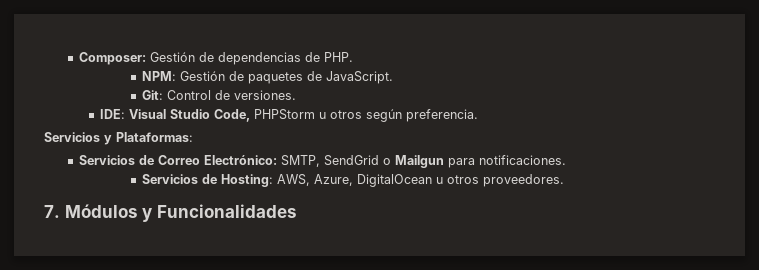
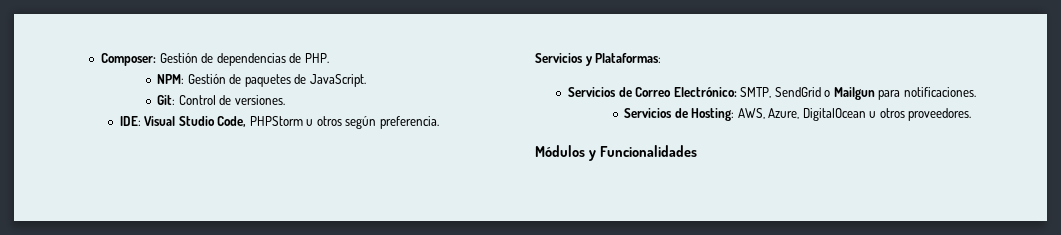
[44,205,60,218] 7. -> (972, 114) none

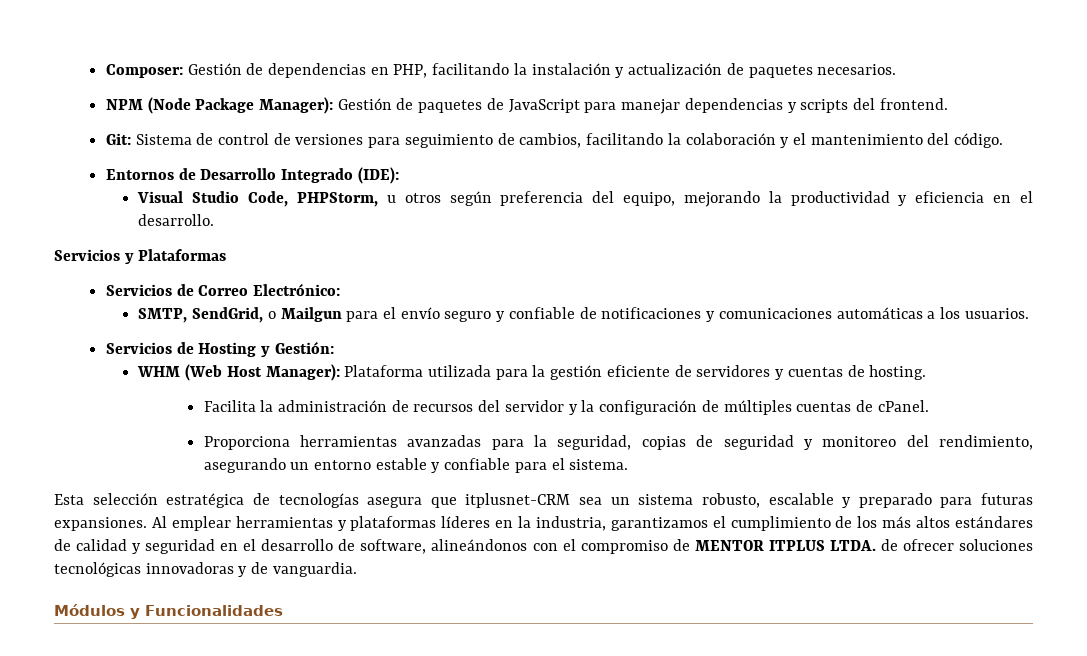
[289,53,329,63] [157,74,366,87] [157,95,285,105] [119,116,141,126] de PHP. // NPM: Gestión de paquetes de JavaScript. // Git: Control de versiones. // IDE: -> [370,63,897,78] [105,97,948,114] [105,133,1004,148] [105,167,399,184] en PHP, facilitando la instalación y actualización de paquetes necesarios. // NPM (Node Package Manager): Gestión de paquetes de JavaScript para manejar dependencias y scripts del frontend. // Git: Sistema de control de versiones para seguimiento de cambios, facilitando la colaboración y el mantenimiento del código. // Entornos de Desarrollo Integrado (IDE): //
[249,116,303,126] PHPStorm -> [296,192,378,207] PHPStorm,
[379,116,439,129] preferencia. -> [500,191,1033,207] [138,214,215,226] preferencia del equipo, mejorando la productividad y eficiencia en el desarrollo.
[595,53,662,63] Plataformas: -> [138,249,227,261] Plataformas
[740,87,821,98] SMTP, SendGrid -> [138,307,264,323] // SMTP, SendGrid,
[903,87,976,97] [624,108,972,121] notificaciones. // Servicios de Hosting: AWS, Azure, DigitalOcean u otros proveedores. -> [383,307,1029,322] [105,341,334,357] [137,364,927,381] [203,400,929,415] [203,435,1034,450] [203,458,629,473] [54,493,1033,508] [54,516,1033,531] [54,539,1034,554] [54,562,357,577] el envío seguro y confiable de notificaciones y comunicaciones automáticas a los usuarios. // Servicios de Hosting y Gestión: // WHM (Web Host Manager): Plataforma utilizada para la gestión eficiente de servidores y cuentas de hosting. // Facilita la administración de recursos del servidor y la configuración de múltiples cuentas de cPanel. // Proporciona herramientas avanzadas para la seguridad, copias de seguridad y monitoreo del rendimiento, asegurando un entorno estable y confiable para el sistema. // Esta selección estratégica de tecnologías asegura que itplusnet-CRM sea un sistema robusto, escalable y preparado para futuras expansiones. Al emplear herramientas y plataformas líderes en la industria, garantizamos el cumplimiento de los más altos estándares de calidad y seguridad en el desarrollo de software, alineándonos con el compromiso de MENTOR ITPLUS LTDA. de ofrecer soluciones tecnológicas innovadoras y de vanguardia.

